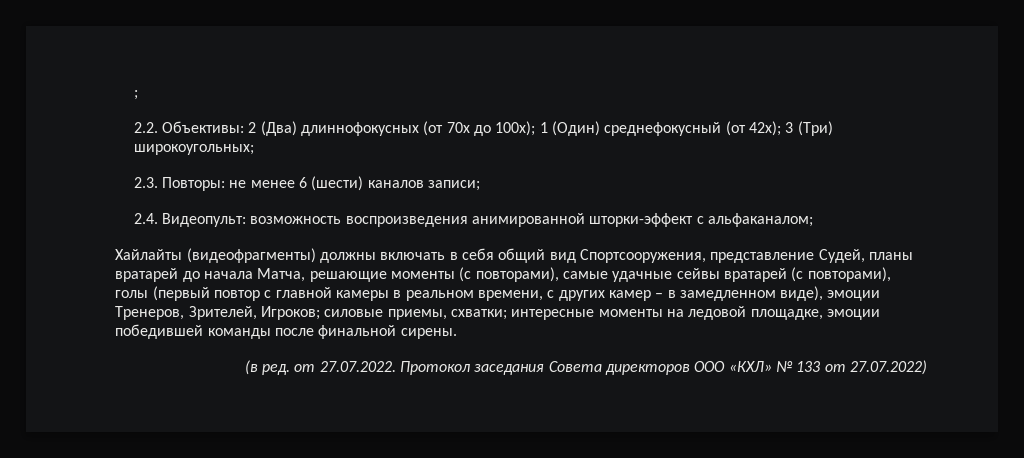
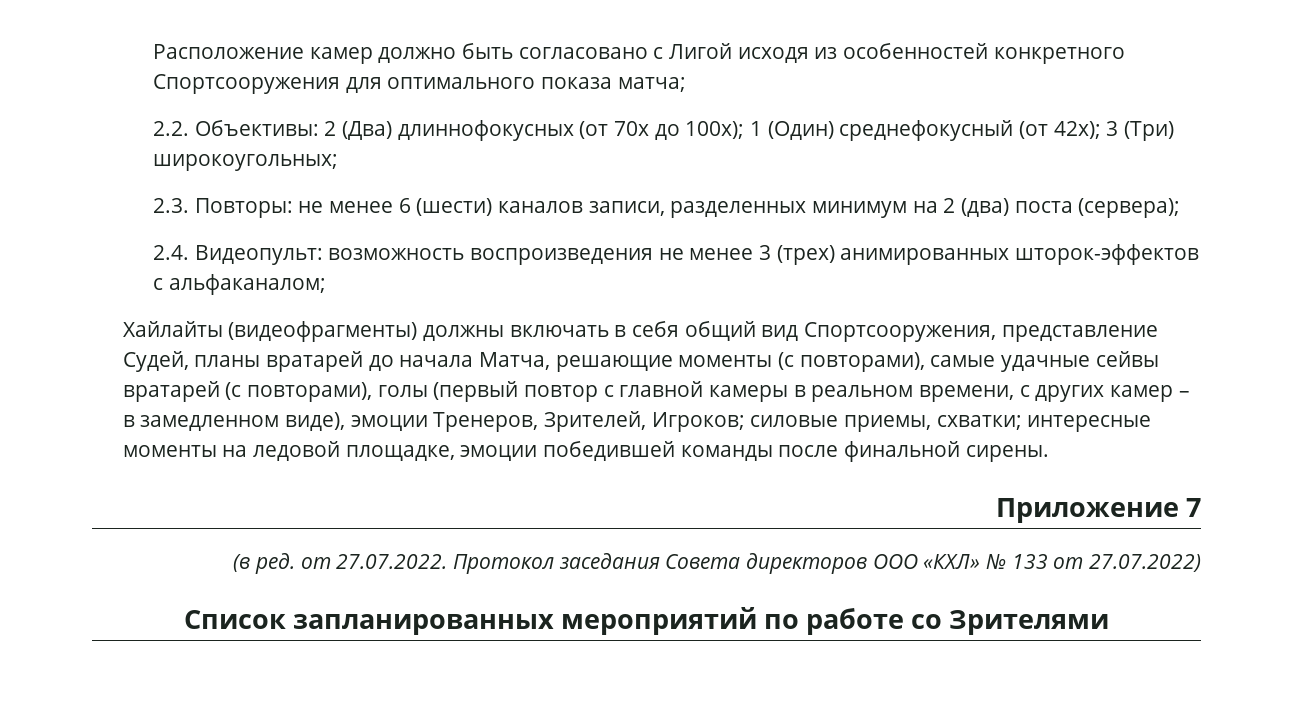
[133,90,138,100] ; -> [153,43,1125,64] [153,74,686,94] Расположение камер должно быть согласовано с Лигой исходя из особенностей конкретного Спортсооружения для оптимального показа матча;
[427,180,480,191] [133,213,694,227] записи; // 2.4. Видеопульт: возможность воспроизведения анимированной шторки-эффект -> [588,198,1181,218] [153,244,1200,265] записи, разделенных минимум на 2 (два) поста (сервера); // 2.4. Видеопульт: возможность воспроизведения не менее 3 (трех) анимированных шторок-эффектов
(457, 333) none -> [995,498,1201,523] // Приложение 7
(928, 367) none -> [183,607,1110,635] // Список запланированных мероприятий по работе со Зрителями

